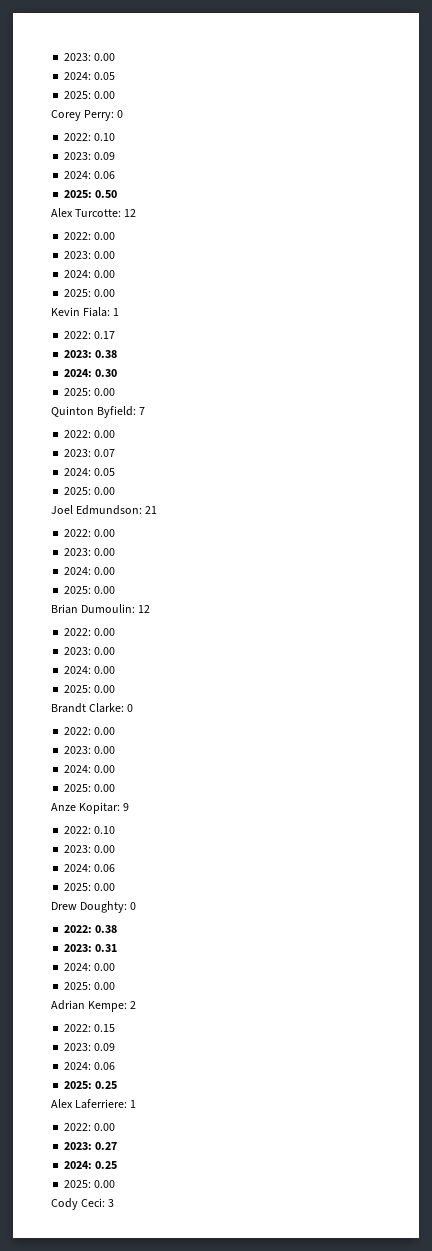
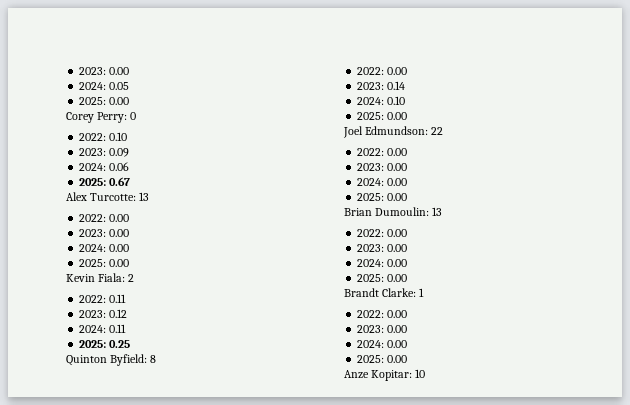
[95,190,118,198] 0.50 -> [109,177,131,186] 0.67
[124,209,137,217] 12 -> [139,192,150,201] 13
[113,308,120,316] [64,331,116,339] [64,350,118,358] [64,369,118,377] [64,388,116,396] 1 // 2022: 0.17 // 2023: 0.38 // 2024: 0.30 // 2025: 0.00 -> [128,274,135,282] [79,294,127,303] [79,309,128,318] [79,324,127,333] [79,340,131,348] 2 // 2022: 0.11 // 2023: 0.12 // 2024: 0.11 // 2025: 0.25
[139,407,146,415] [64,430,116,438] [64,449,116,457] [64,468,116,476] 7 // 2022: 0.00 // 2023: 0.07 // 2024: 0.05 -> [150,355,157,363] [357,67,408,75] [357,81,406,90] [357,96,406,105] 8 // 2022: 0.00 // 2023: 0.14 // 2024: 0.10
[145,506,158,514] 21 -> [431,127,444,135] 22
[138,605,151,613] 12 -> [432,207,443,216] 13
[127,704,134,712] 0 -> [419,288,425,297] 1
[123,803,130,811] [64,826,116,834] [64,845,116,853] [64,864,116,872] [64,883,116,891] [51,901,137,913] [64,925,118,933] [64,944,118,952] [64,963,116,971] [64,982,116,990] [51,1000,137,1012] [64,1024,116,1032] [64,1043,116,1051] [64,1062,116,1070] [64,1081,118,1089] [51,1099,137,1109] [64,1123,116,1131] [64,1142,118,1150] [64,1161,118,1169] [64,1180,116,1188] [51,1198,115,1210] 9 // 2022: 0.10 // 2023: 0.00 // 2024: 0.06 // 2025: 0.00 // Drew Doughty: 0 // 2022: 0.38 // 2023: 0.31 // 2024: 0.00 // 2025: 0.00 // Adrian Kempe: 2 // 2022: 0.15 // 2023: 0.09 // 2024: 0.06 // 2025: 0.25 // Alex Laferriere: 1 // 2022: 0.00 // 2023: 0.27 // 2024: 0.25 // 2025: 0.00 // Cody Ceci: 3 -> [415,369,426,378] 10

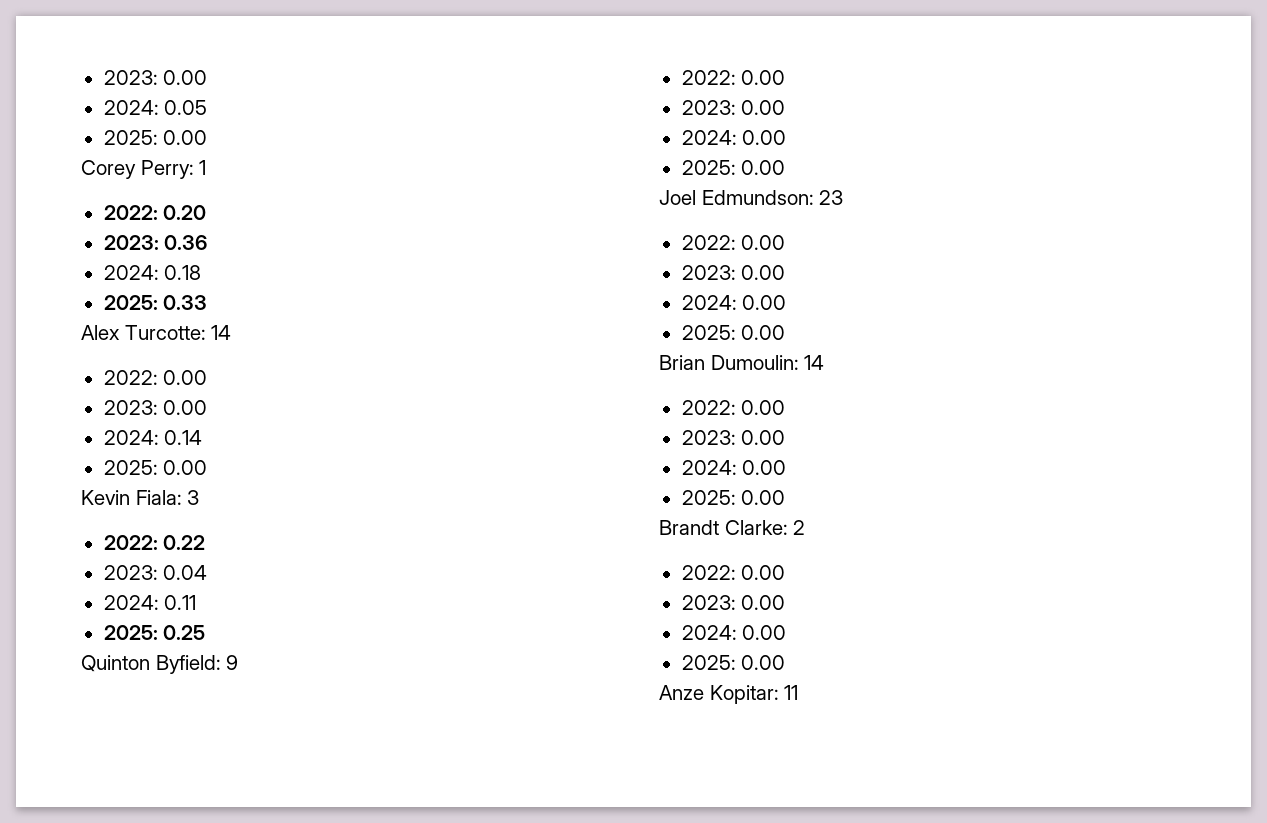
[130,112,137,120] [79,132,128,141] [79,148,130,157] [79,162,130,171] [79,177,131,186] 0 // 2022: 0.10 // 2023: 0.09 // 2024: 0.06 // 2025: 0.67 -> [199,160,207,175] [103,205,207,220] [103,235,208,250] [103,265,202,280] [103,295,208,310] 1 // 2022: 0.20 // 2023: 0.36 // 2024: 0.18 // 2025: 0.33
[139,192,150,201] [79,214,130,222] [79,229,130,237] [79,244,130,252] [79,259,130,267] [66,273,135,282] [79,294,127,303] [79,309,128,318] [79,324,127,333] [79,340,131,348] [66,354,157,366] [357,67,408,75] [357,81,406,90] [357,96,406,105] [357,112,408,120] 13 // 2022: 0.00 // 2023: 0.00 // 2024: 0.00 // 2025: 0.00 // Kevin Fiala: 2 // 2022: 0.11 // 2023: 0.12 // 2024: 0.11 // 2025: 0.25 // Quinton Byfield: 8 // 2022: 0.00 // 2023: 0.14 // 2024: 0.10 // 2025: 0.00 -> [211,325,232,340] [103,370,208,385] [103,400,208,415] [103,430,203,445] [103,460,208,475] [81,490,200,505] [103,535,206,550] [103,565,208,580] [103,595,197,610] [103,625,206,640] [81,655,239,674] [681,70,786,85] [681,100,786,115] [681,130,787,145] [681,160,786,175] 14 // 2022: 0.00 // 2023: 0.00 // 2024: 0.14 // 2025: 0.00 // Kevin Fiala: 3 // 2022: 0.22 // 2023: 0.04 // 2024: 0.11 // 2025: 0.25 // Quinton Byfield: 9 // 2022: 0.00 // 2023: 0.00 // 2024: 0.00 // 2025: 0.00
[431,127,444,135] 22 -> [819,190,844,205] 23
[432,207,443,216] 13 -> [804,355,825,370] 14
[419,288,425,297] 1 -> [793,520,806,535] 2
[415,369,426,378] 10 -> [784,685,799,700] 11

